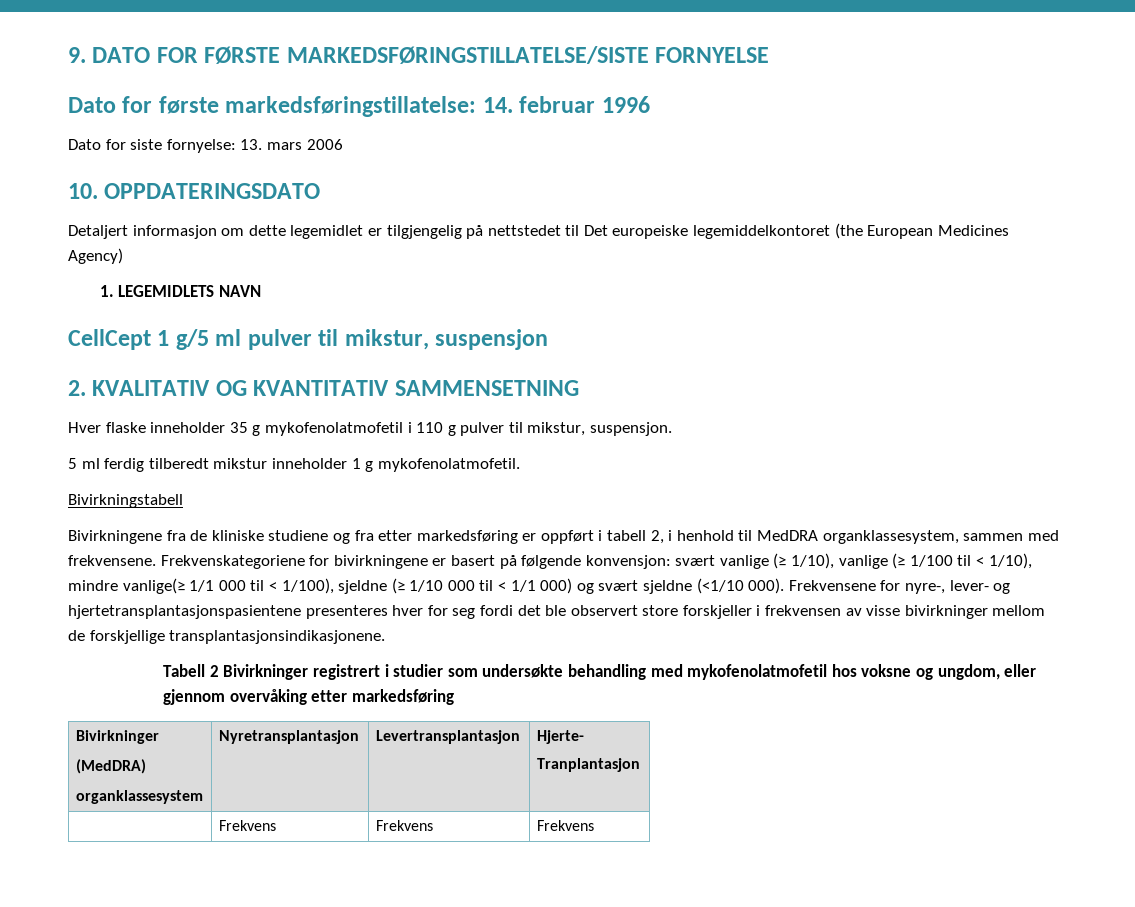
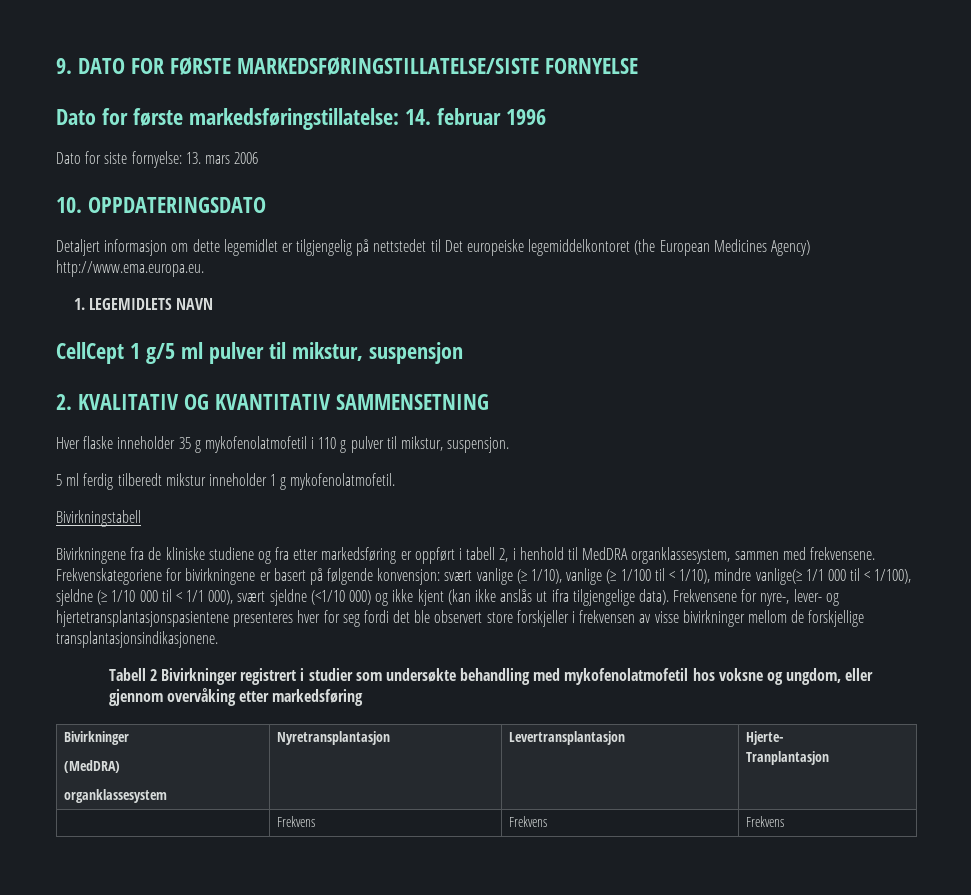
(123, 256) none -> [56,260,204,277] http://www.ema.europa.eu.
[540,578,594,594] 000) og -> [208,590,234,605] 000),
[748,578,785,594] 000). -> [349,589,669,606] 000) og ikke kjent (kan ikke anslås ut ifra tilgjengelige data).

